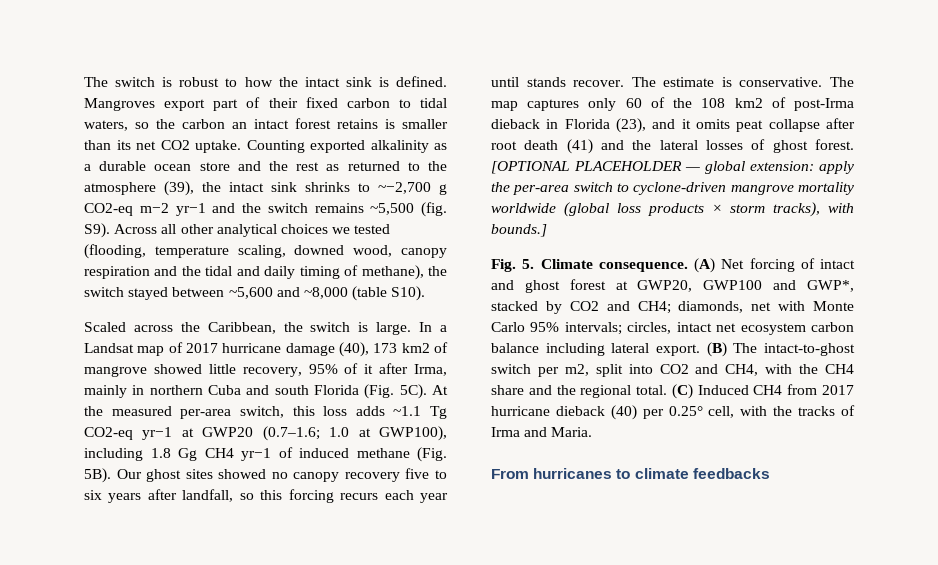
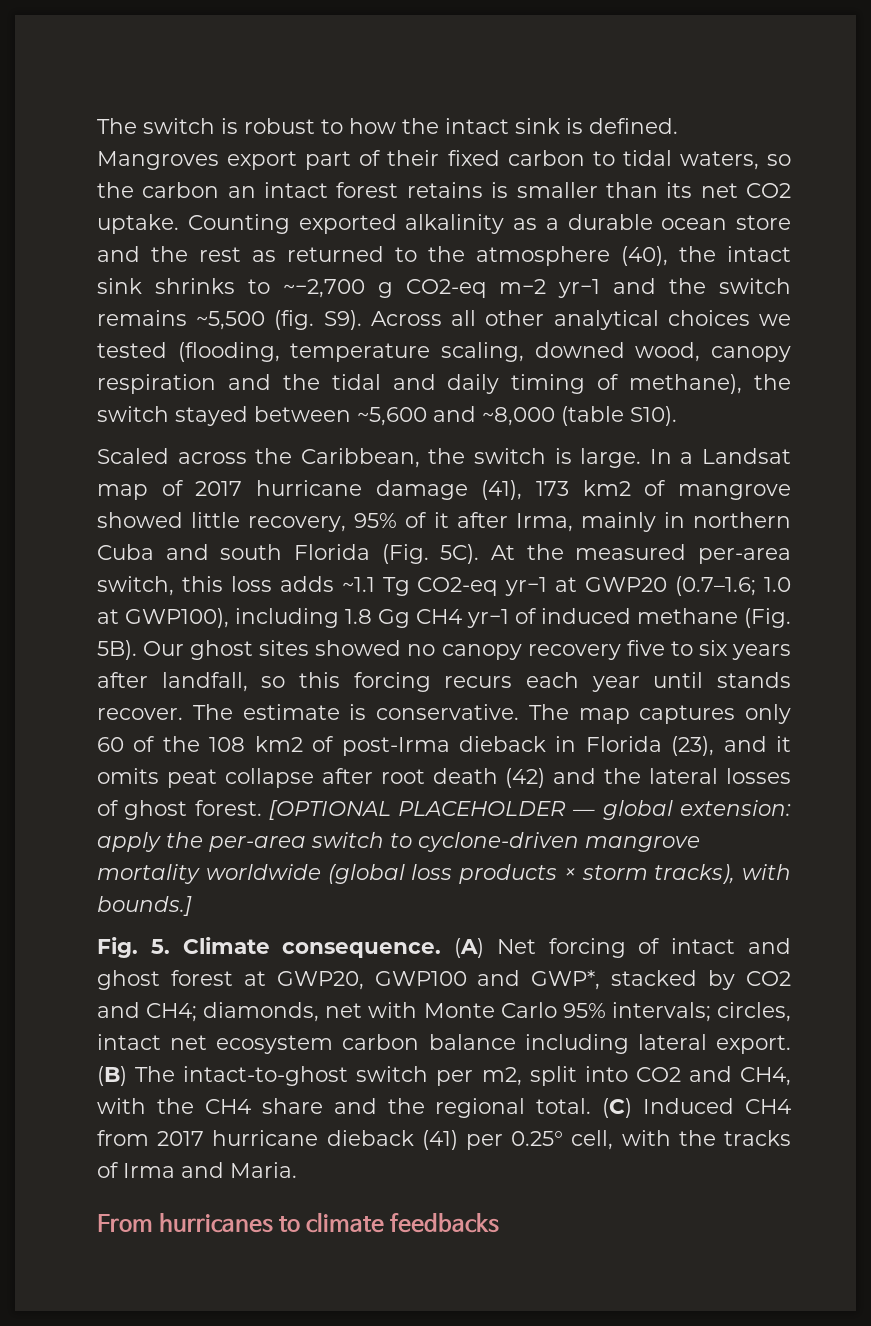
[164,181,194,196] (39), -> [621,246,668,266] (40),
[339,342,369,357] (40), -> [481,480,523,500] (41),
[566,139,593,154] (41) -> [505,768,546,788] (42)
[610,405,637,420] (40) -> [421,1130,458,1150] (41)

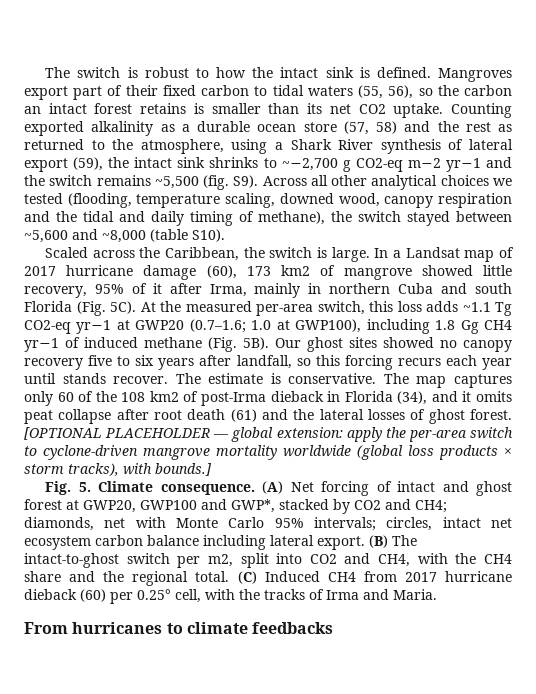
[679,151,759,170] waters, -> [307,85,414,99] waters (55, 56),
(791, 222) none -> [343,121,397,135] (57, 58)
[476,246,668,266] atmosphere (40), -> [140,139,514,154] [24,157,104,172] atmosphere, using a Shark River synthesis of lateral export (59),
[481,480,523,500] (41), -> [206,265,237,279] (60),
[671,736,715,756] (23), -> [397,391,428,405] (34),
[505,768,546,788] (42) -> [230,409,257,422] (61)
[421,1130,458,1150] (41) -> [80,589,106,602] (60)

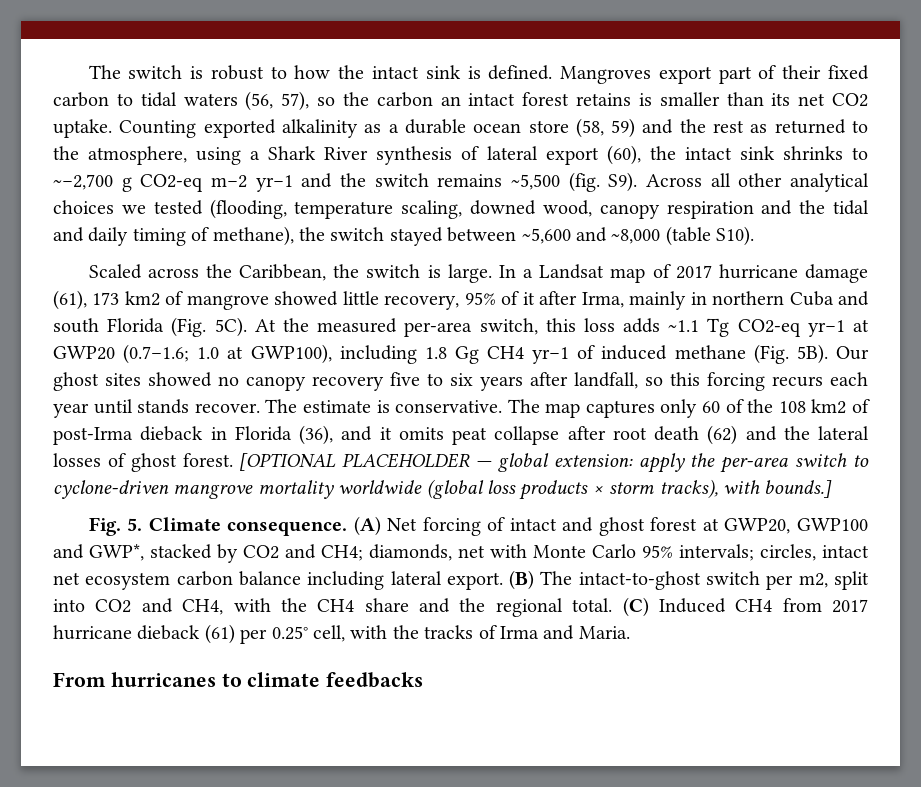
[358,85,414,99] (55, 56), -> [245,91,310,111] (56, 57),
[343,121,397,135] (57, 58) -> [575,118,636,138] (58, 59)
[73,157,104,171] (59), -> [606,145,641,165] (60),
[206,265,237,279] (60), -> [53,290,87,310] (61),
[397,391,428,405] (34), -> [299,425,333,445] (36),
[230,409,257,422] (61) -> [707,425,738,445] (62)
[80,589,106,602] (60) -> [204,624,235,644] (61)

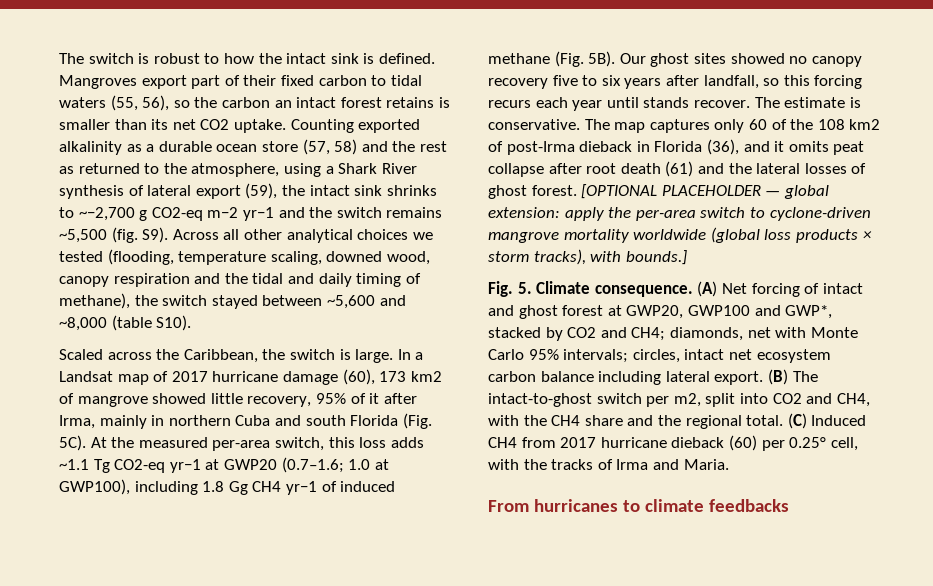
[245,91,310,111] (56, 57), -> [110,95,170,111] (55, 56),
[575,118,636,138] (58, 59) -> [302,139,358,155] (57, 58)
[606,145,641,165] (60), -> [245,183,278,199] (59),
[53,290,87,310] (61), -> [342,369,375,385] (60),
[707,425,738,445] (62) -> [665,161,694,177] (61)
[204,624,235,644] (61) -> [728,435,757,451] (60)

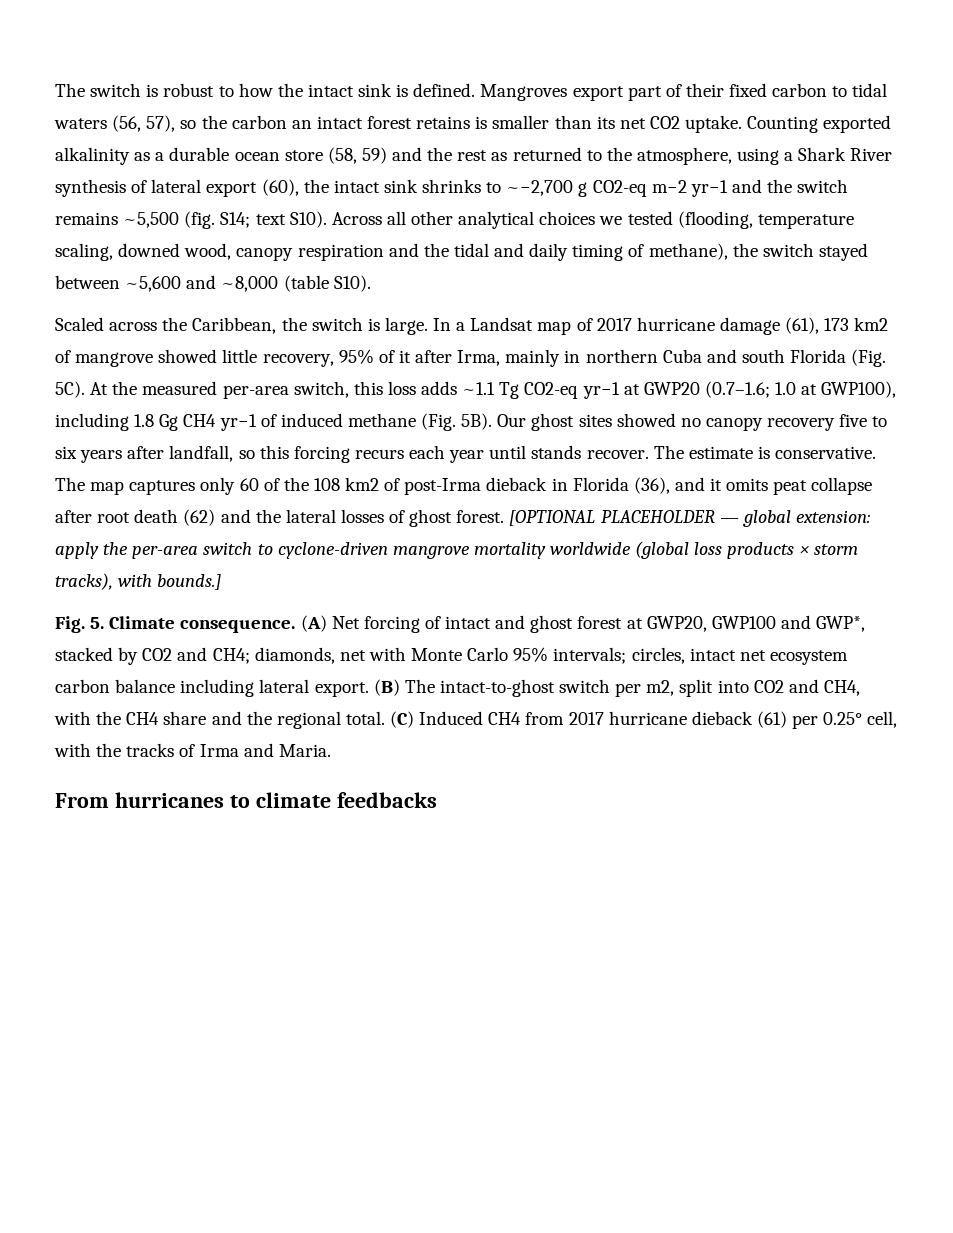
[110,95,170,111] (55, 56), -> [112,115,176,132] (56, 57),
[302,139,358,155] (57, 58) -> [327,147,387,164] (58, 59)
[245,183,278,199] (59), -> [261,179,299,196] (60),
[142,227,169,243] S9). -> [220,211,327,228] S14; text S10).
[342,369,375,385] (60), -> [785,317,820,334] (61),
[665,161,694,177] (61) -> [183,509,216,526] (62)
[728,435,757,451] (60) -> [756,711,787,728] (61)

